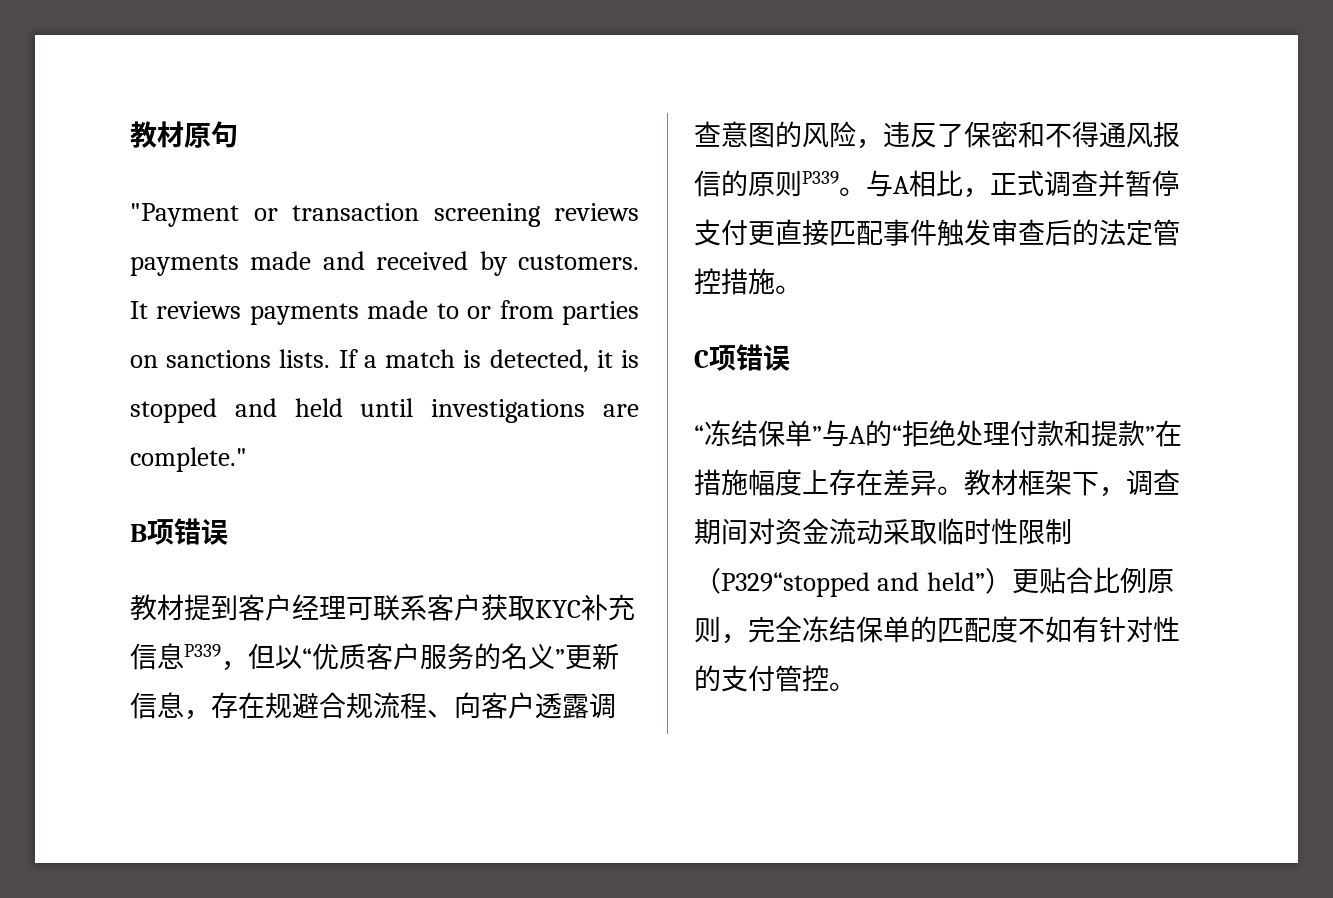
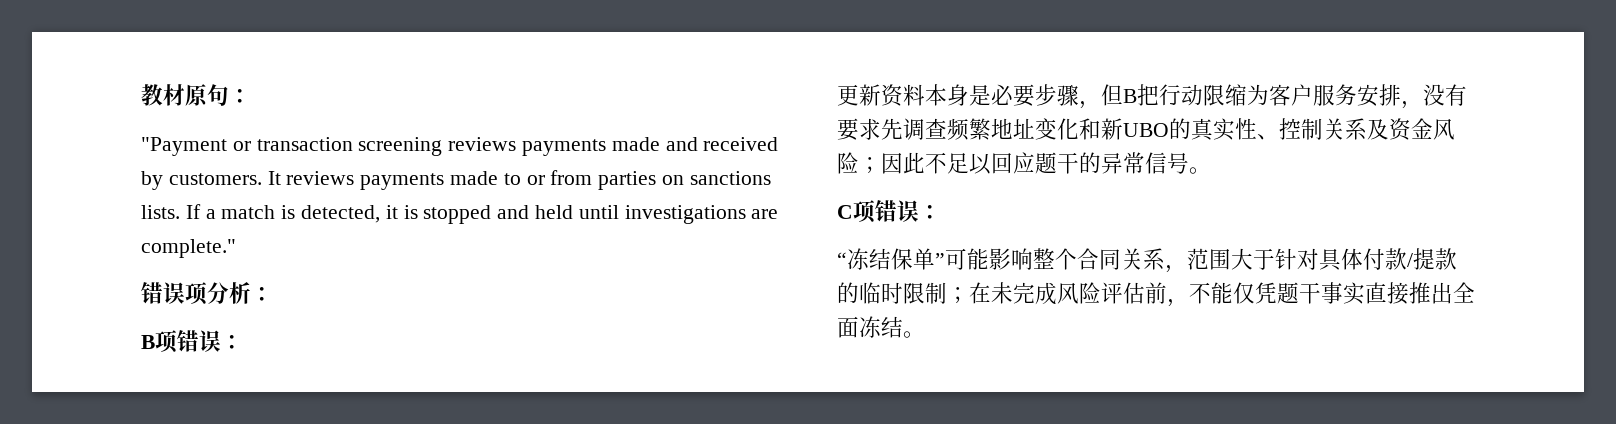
(238, 134) none -> [229,89,251,103] ：
(247, 459) none -> [141,282,273,305] // 错误项分析：
[130,594,635,621] [130,643,221,670] [221,643,619,671] [130,692,616,720] [694,121,1180,149] [694,170,839,197] [839,170,1179,198] [694,219,1180,246] [694,268,775,295] // 教材提到客户经理可联系客户获取KYC补充信息P339，但以“优质客户服务的名义”更新信息，存在规避合规流程、向客户透露调查意图的风险，违反了保密和不得通风报信的原则P339。与A相比，正式调查并暂停支付更直接匹配事件触发审查后的法定管控措施 -> [221,335,243,349] [837,84,1467,109] [837,118,1455,141] [837,152,1189,175] ： // 更新资料本身是必要步骤，但B把行动限缩为客户服务安排，没有要求先调查频繁地址变化和新UBO的真实性、控制关系及资金风险；因此不足以回应题干的异常信号
(790, 358) none -> [919,205,941,219] ：
[822,420,1182,447] [694,469,1180,497] [694,518,1072,545] [694,567,1174,597] [694,616,1180,644] [694,665,829,692] 与A的“拒绝处理付款和提款”在措施幅度上存在差异。教材框架下，调查期间对资金流动采取临时性限制（P329“stopped and held”）更贴合比例原则，完全冻结保单的匹配度不如有针对性的支付管控 -> [945,248,1457,273] [837,282,1475,307] [837,316,903,338] 可能影响整个合同关系，范围大于针对具体付款/提款的临时限制；在未完成风险评估前，不能仅凭题干事实直接推出全面冻结

